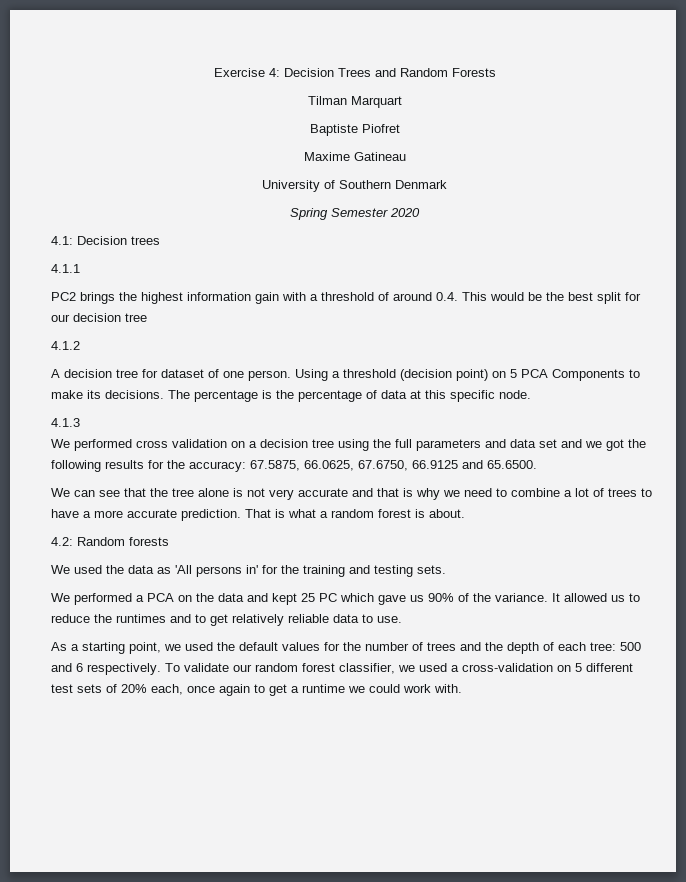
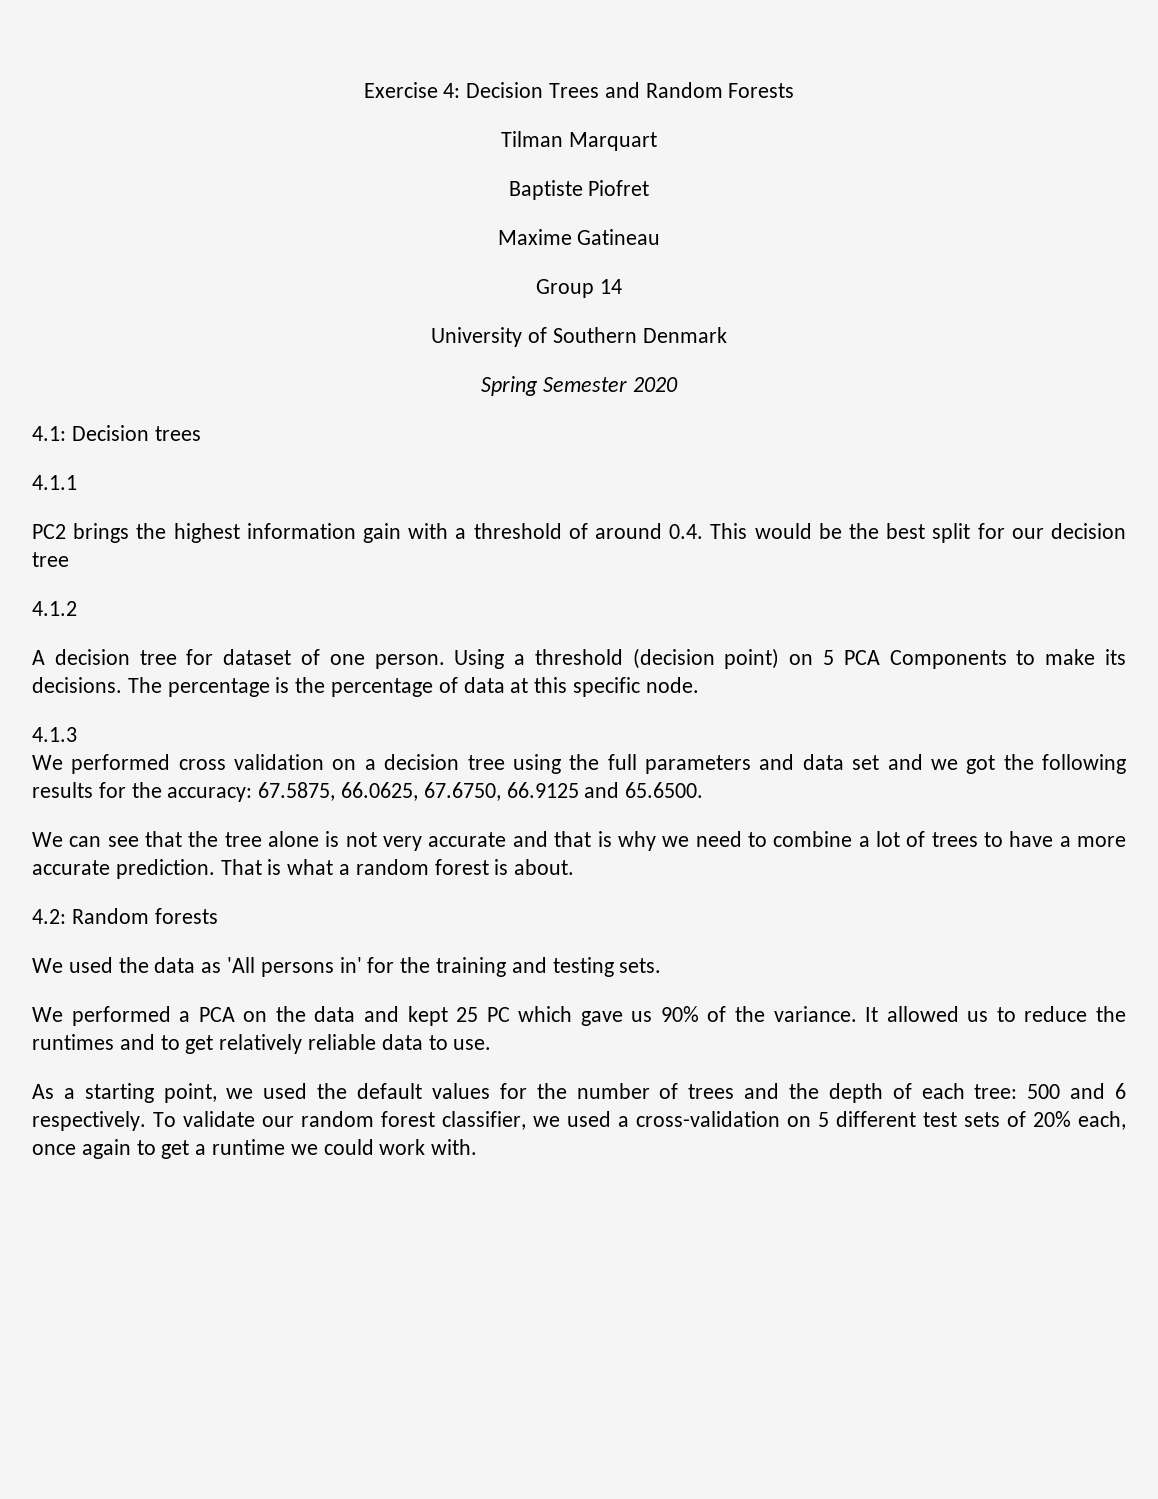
(406, 156) none -> [536,279,622,298] // Group 14

